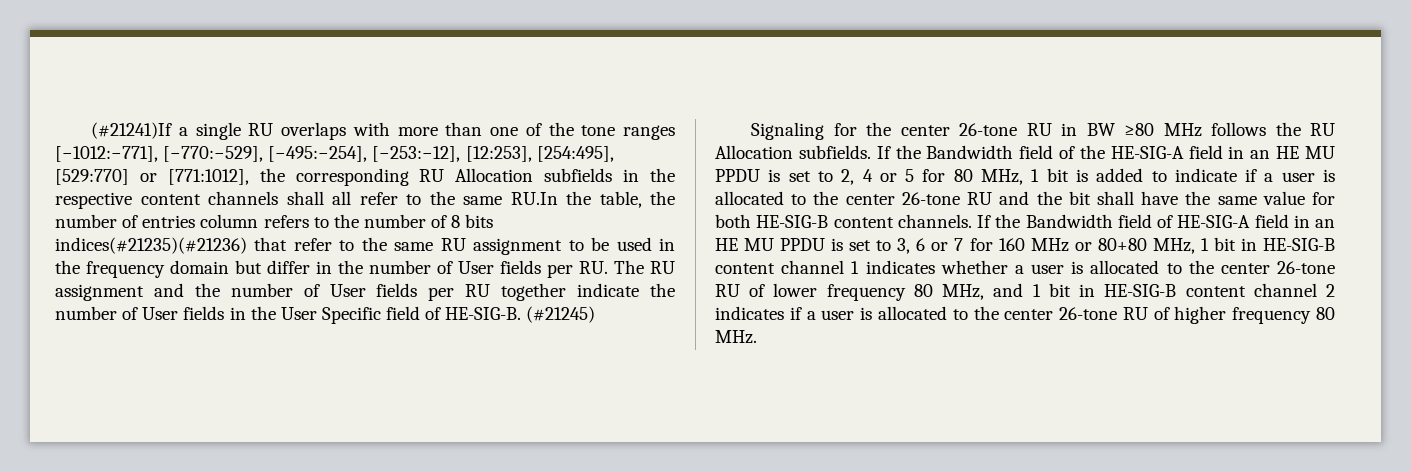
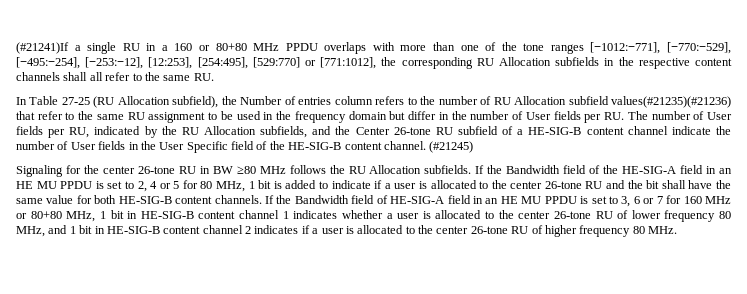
(274, 129) none -> [146,43,318,51] in a 160 or 80+80 MHz PPDU
[510,191,675,208] [55,214,117,228] RU.In the table, the number -> [193,73,214,81] [16,96,283,108] RU. // In Table 27-25 (RU Allocation subfield), the Number
[451,214,494,228] [55,237,247,254] 8 bits indices(#21235)(#21236) -> [493,96,731,108] RU Allocation subfield values(#21235)(#21236)
[650,261,675,274] [55,283,567,301] RU assignment and the number of User fields per RU together -> [651,111,733,120] [16,126,668,138] number of User fields per RU, indicated by the RU Allocation subfields, and the Center 26-tone RU subfield of a HE-SIG-B content channel
[445,307,522,320] HE-SIG-B. -> [269,141,426,150] the HE-SIG-B content channel.

